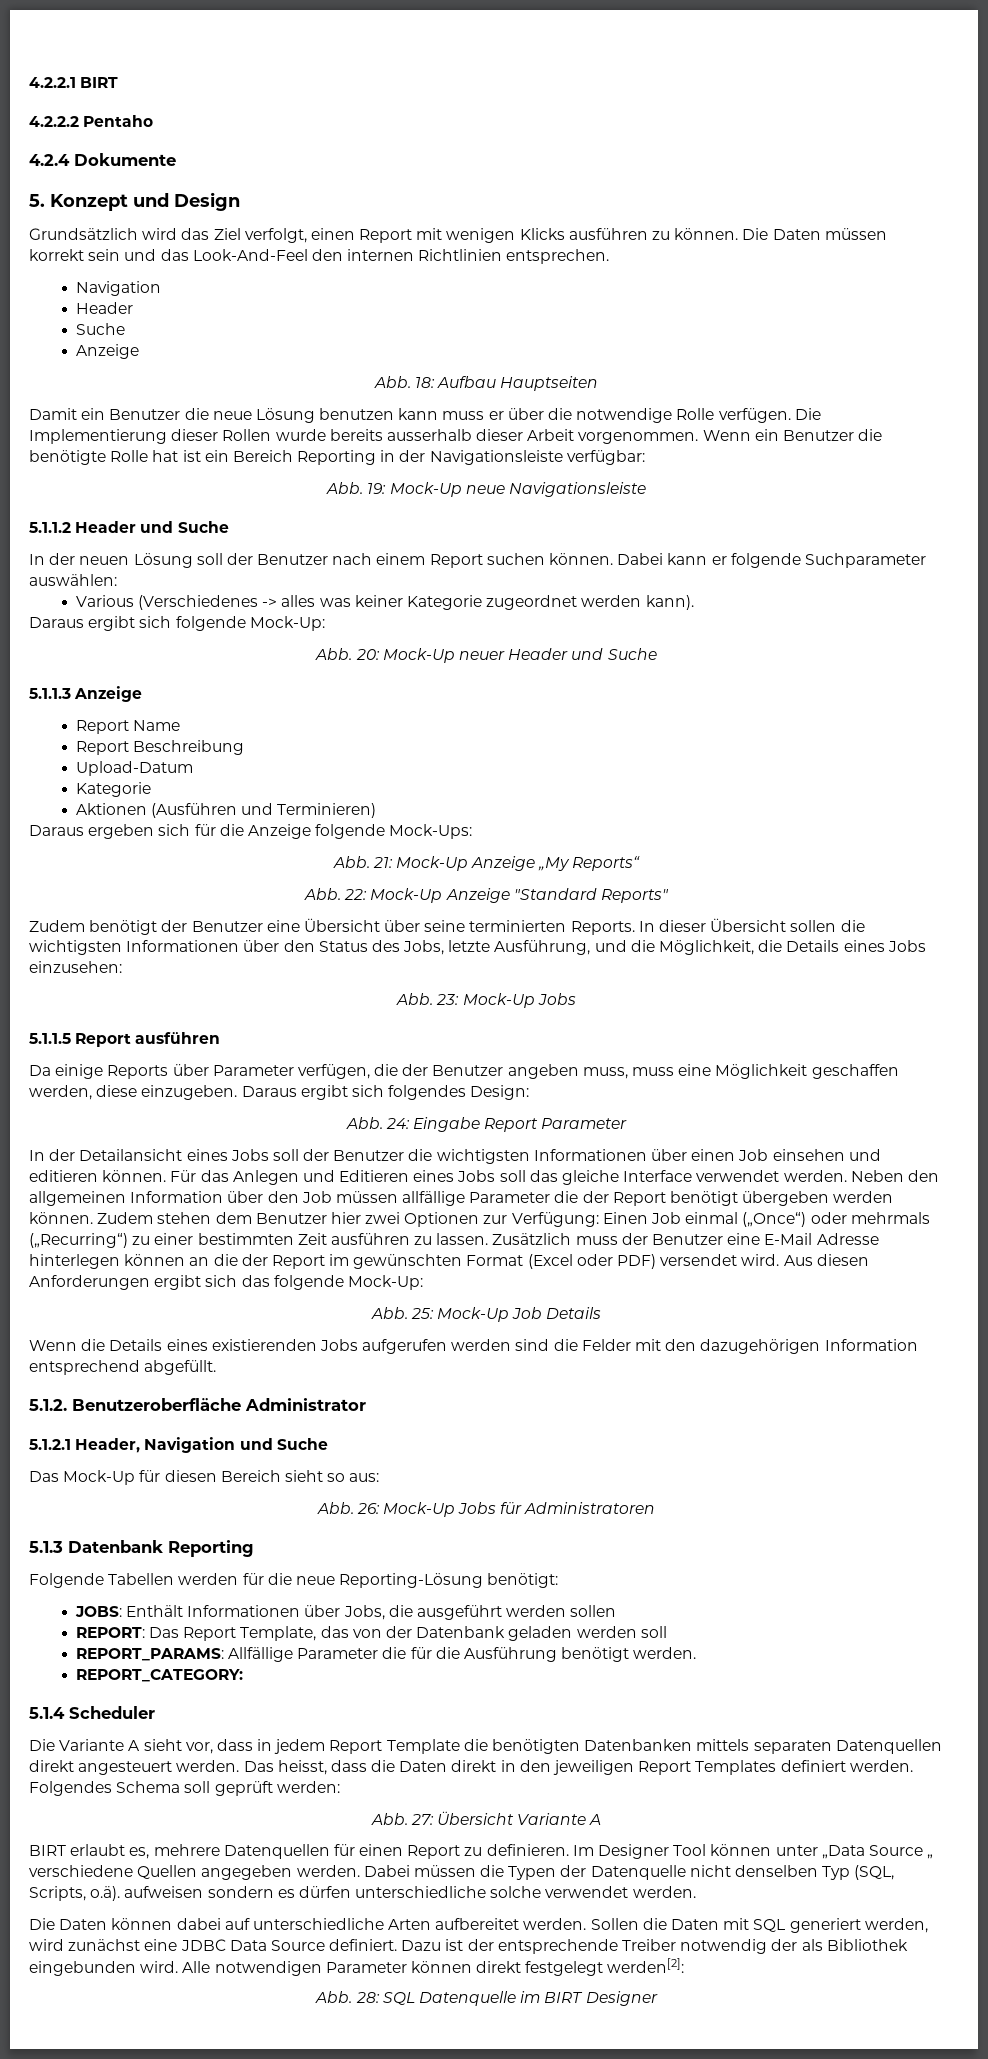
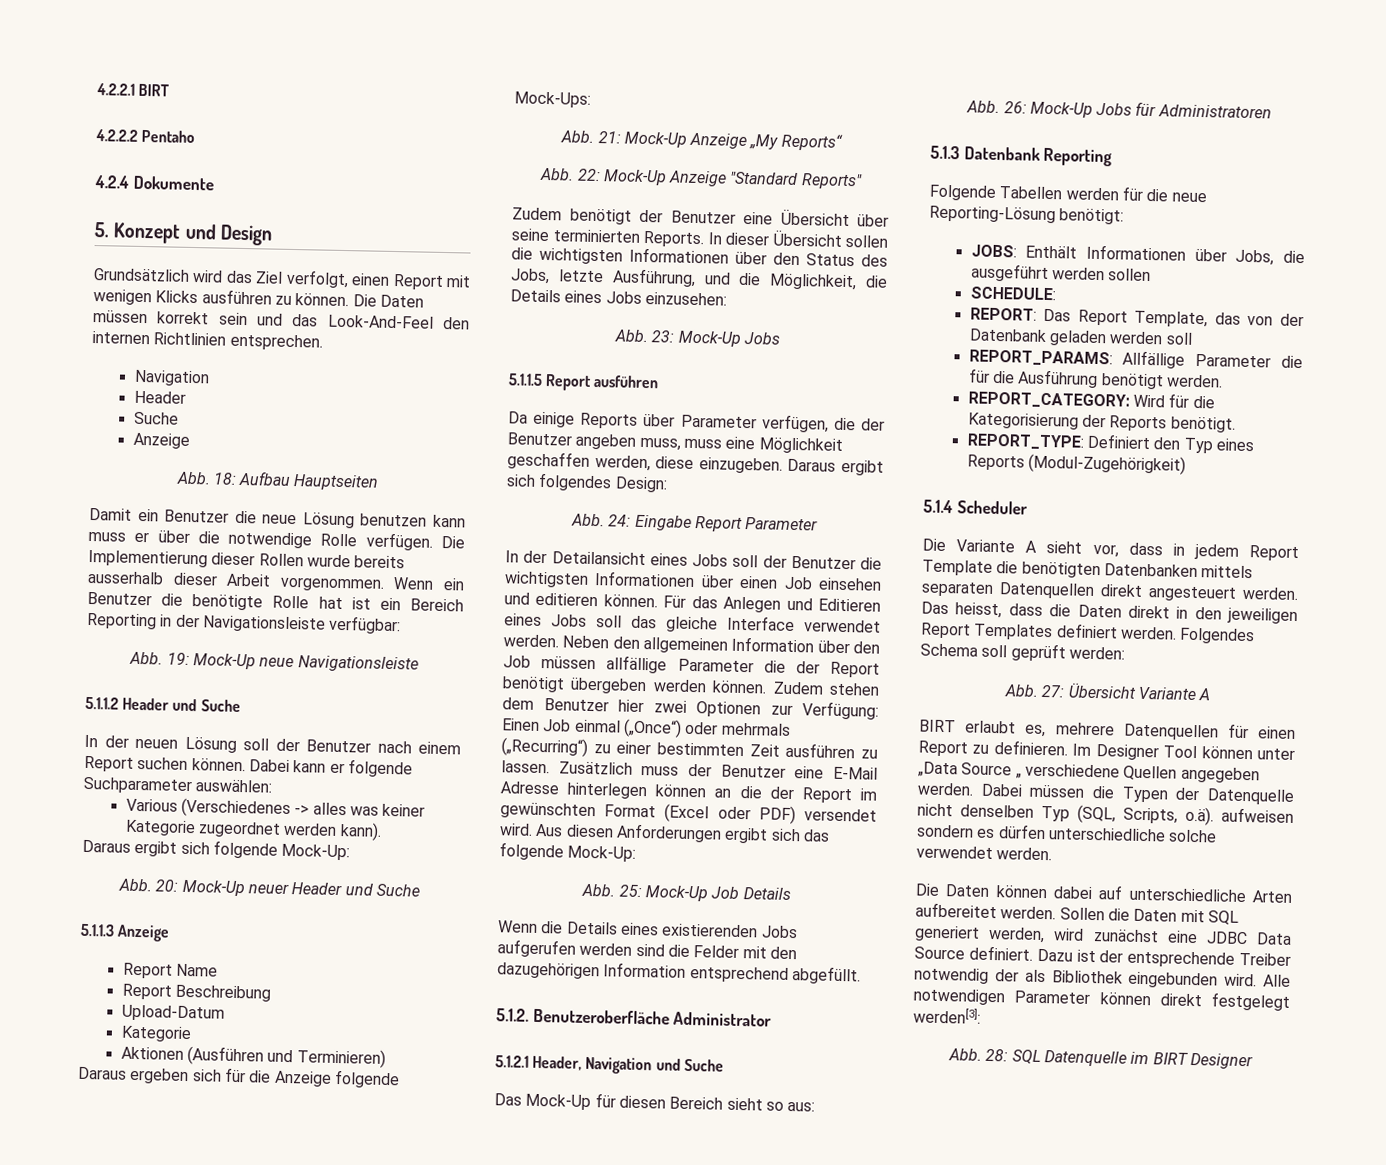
(617, 1611) none -> [969,286,1056,301] // SCHEDULE:
(243, 1675) none -> [1132,393,1215,409] [967,412,1236,433] [966,433,1254,454] [966,453,1186,475] Wird für die Kategorisierung der Reports benötigt. // REPORT_TYPE: Definiert den Typ eines Reports (Modul-Zugehörigkeit)
[607,1958,685,1973] werden[2]: -> [913,1007,981,1024] werden[3]:

